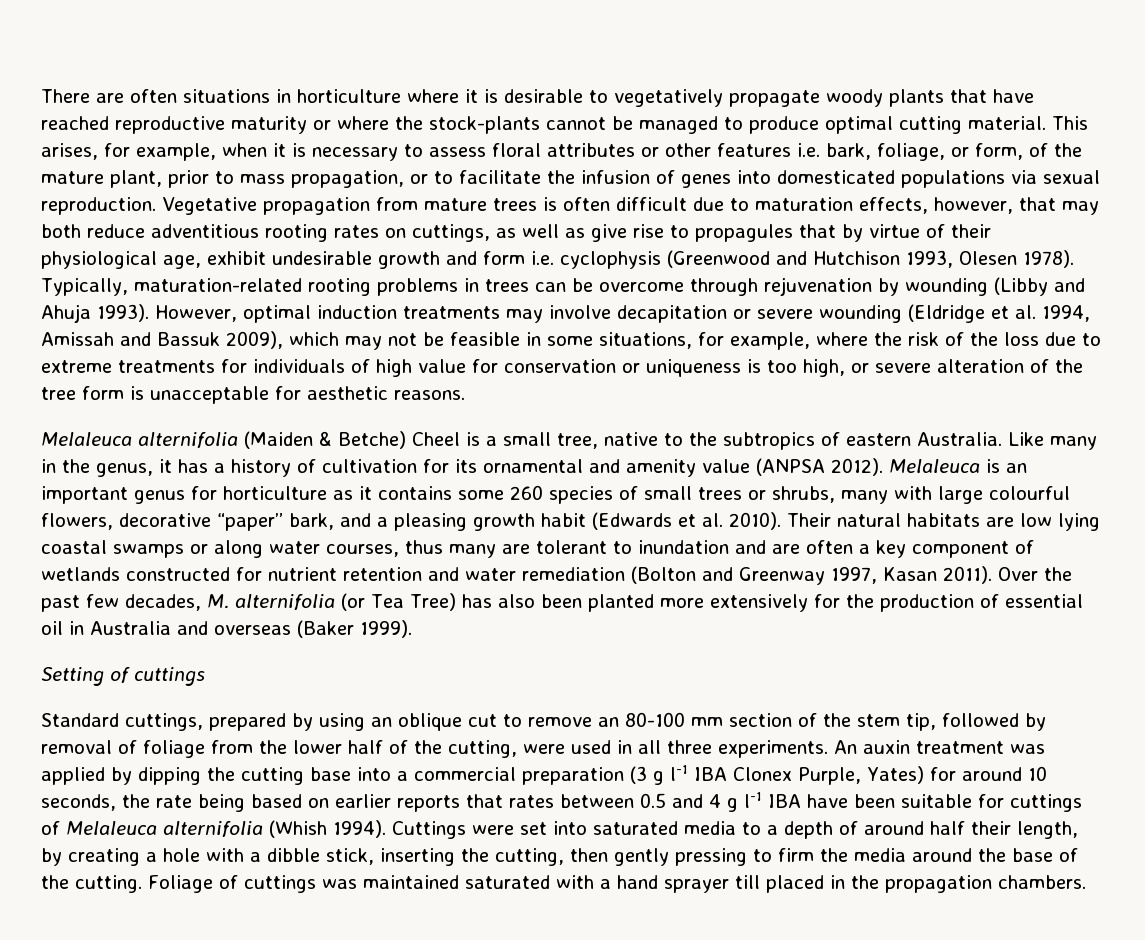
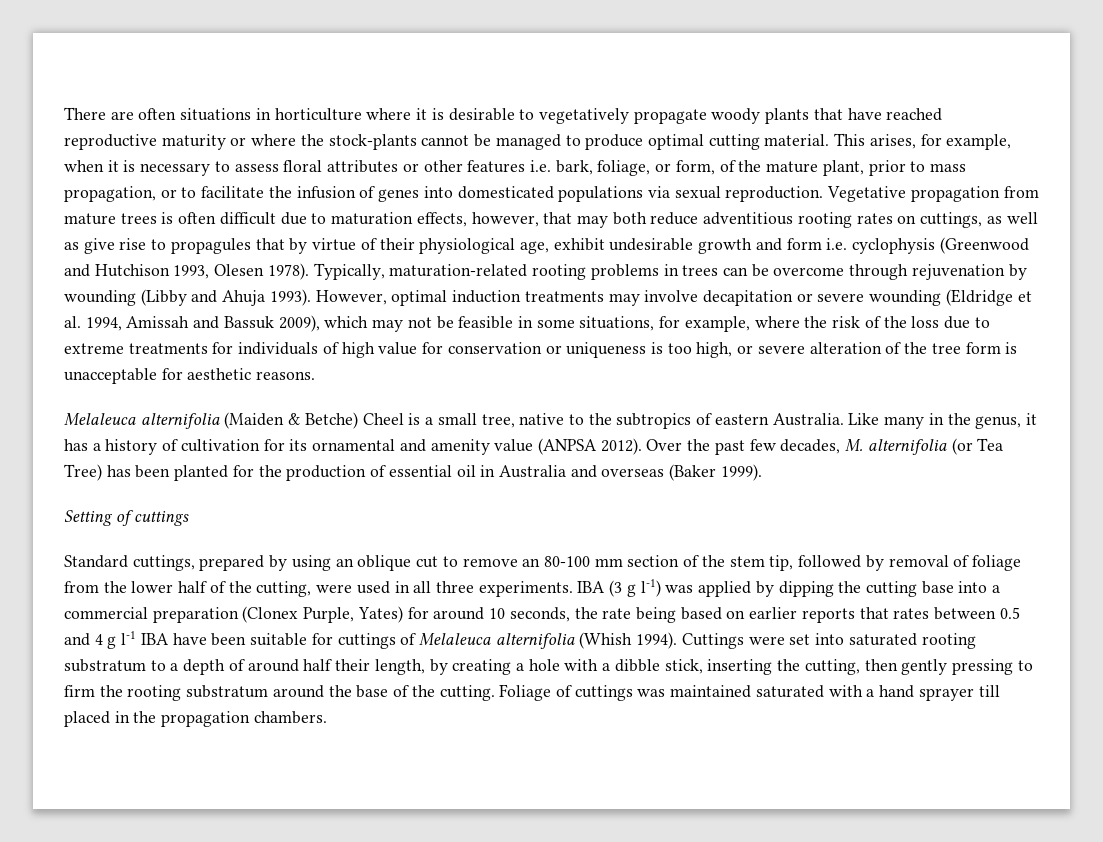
[889,459,1027,473] [41,485,1070,504] [41,512,1100,531] [41,540,1034,558] [41,566,992,585] Melaleuca is an important genus for horticulture as it contains some 260 species of small trees or shrubs, many with large colourful flowers, decorative “paper” bark, and a pleasing growth habit (Edwards et al. 2010). Their natural habitats are low lying coastal swamps or along water courses, thus many are tolerant to inundation and are often a key component of wetlands constructed for nutrient retention and water remediation (Bolton and Greenway 1997, Kasan 2011). -> (642, 446) none
[497,594,535,608] also -> (131, 471) none
[659,594,808,612] more extensively -> (229, 473) none
[834,740,1004,754] An auxin treatment -> [577,579,661,597] IBA (3 g l-1)
[630,765,792,785] (3 g l-1 IBA Clonex -> [242,606,299,623] (Clonex
[684,821,736,835] media -> [921,633,976,649] [64,659,146,672] rooting substratum
[854,848,906,862] media -> [127,685,269,701] rooting substratum

